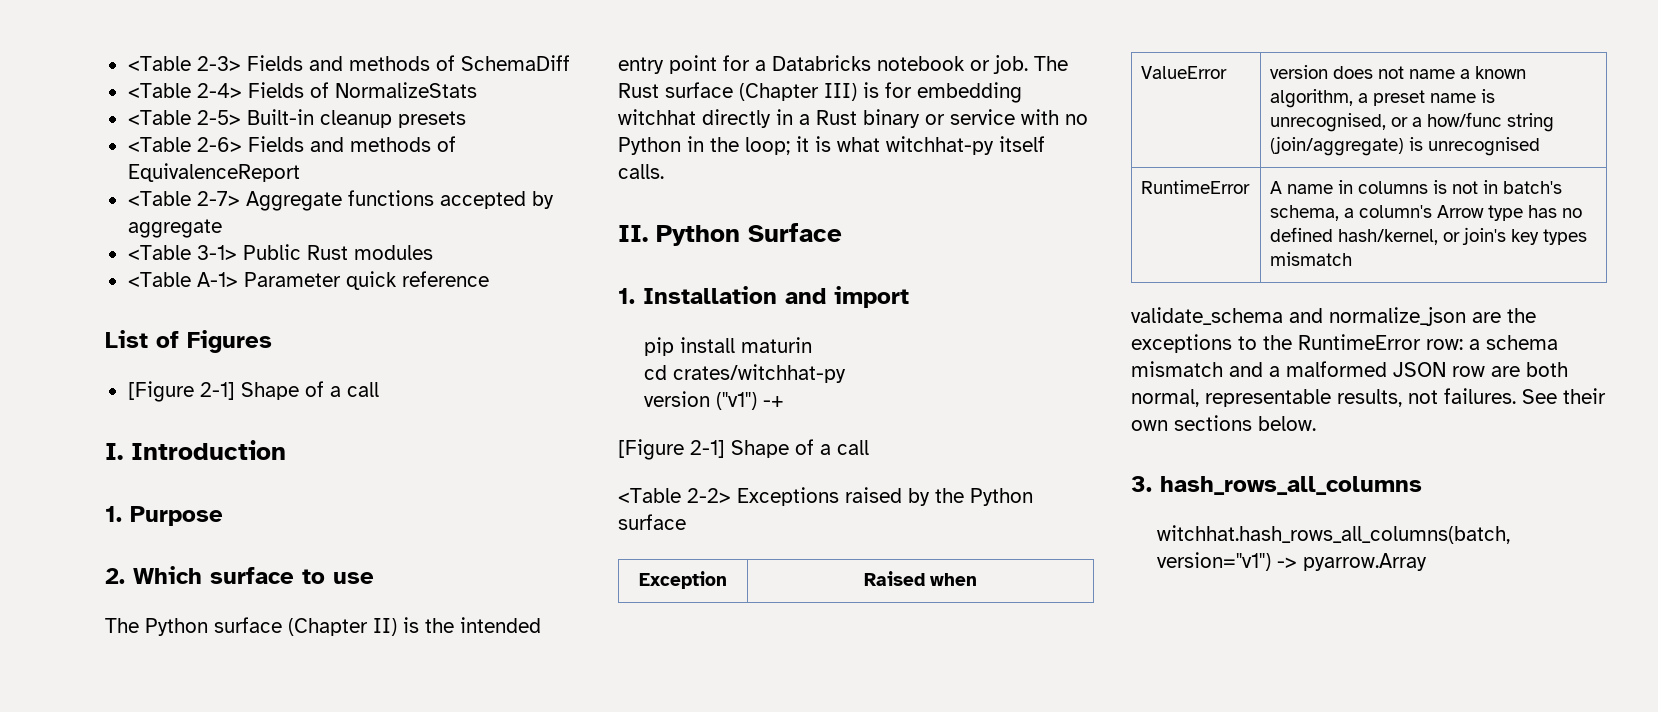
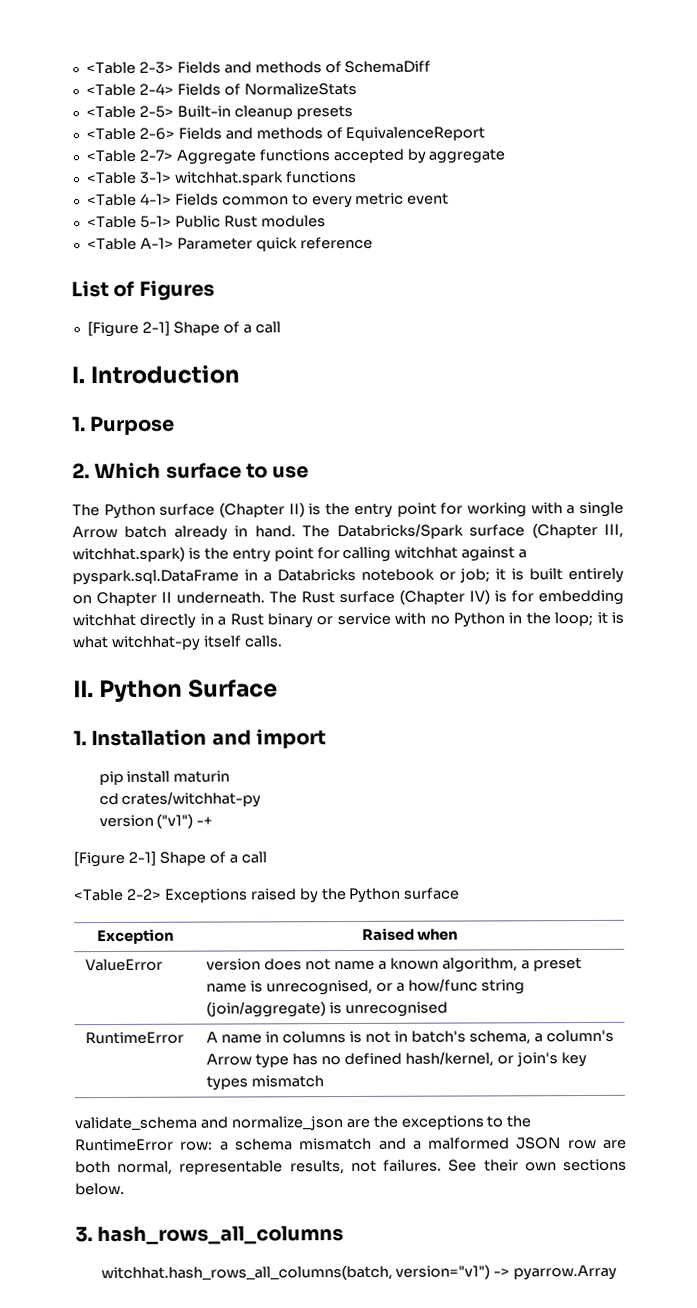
(237, 252) none -> [173,170,357,186] [86,192,450,209] [86,215,172,229] witchhat.spark functions // <Table 4-1> Fields common to every metric event // <Table 5-1>
[460,617,541,633] [618,55,1028,74] intended entry point for a Databricks notebook or job. -> [353,501,624,518] [72,522,625,541] [72,546,528,563] [72,567,624,586] [72,591,265,607] entry point for working with a single Arrow batch already in hand. The Databricks/Spark surface (Chapter III, witchhat.spark) is the entry point for calling witchhat against a pyspark.sql.DataFrame in a Databricks notebook or job; it is built entirely on Chapter II underneath.
[824,83,857,101] III) -> [469,589,490,605] IV)

